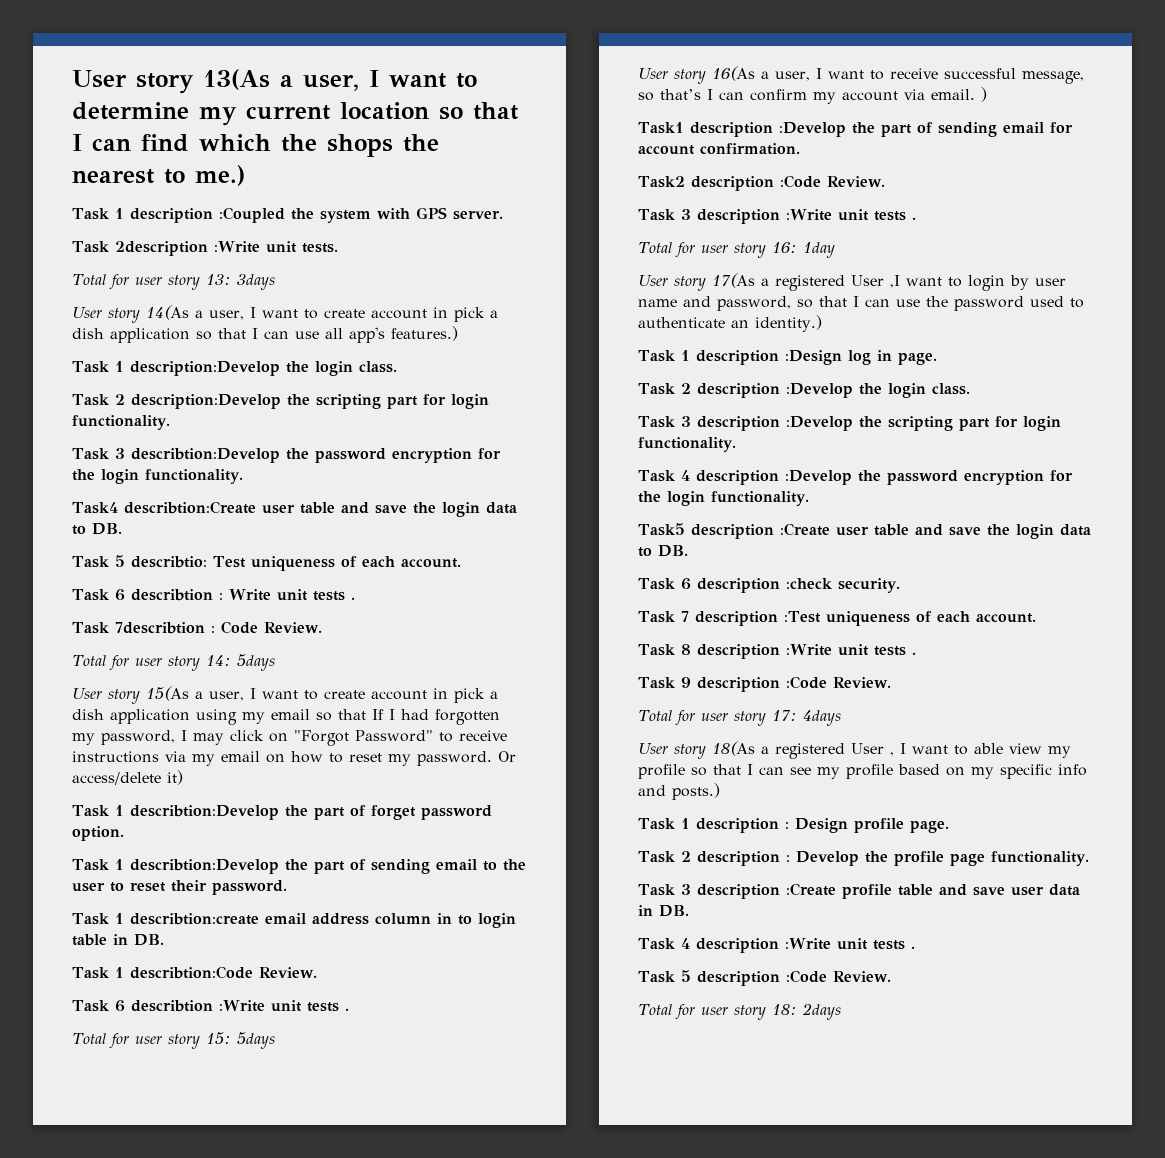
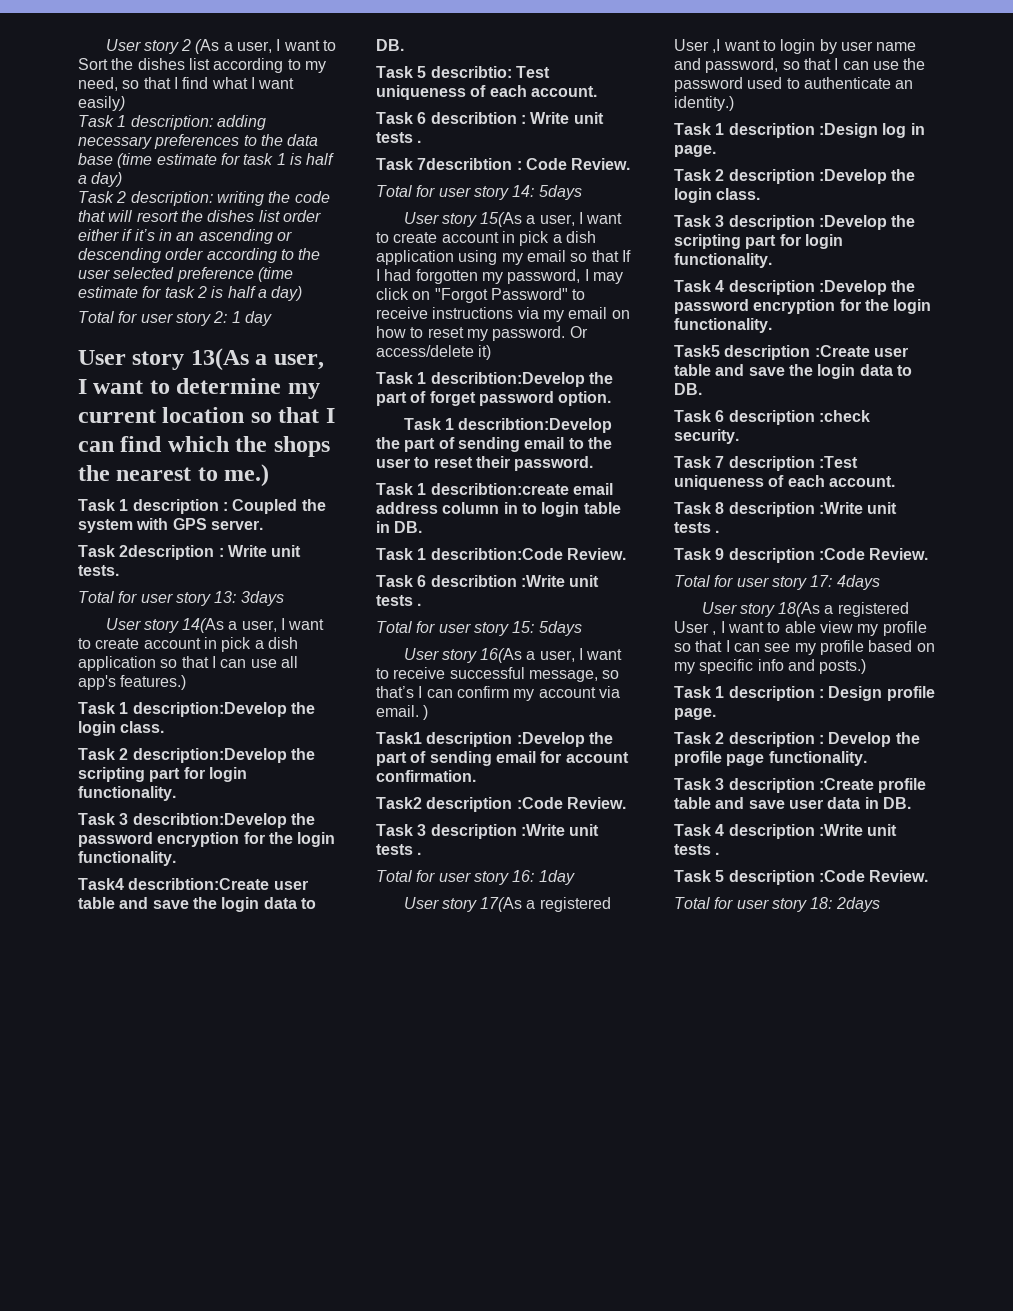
[72,70,194,94] User story -> [105,39,337,54] [78,58,326,73] [78,77,295,91] [78,96,125,111] [78,115,266,130] [78,134,319,149] [78,153,335,168] [78,172,123,187] [78,191,330,206] [78,210,321,222] [78,229,292,244] [78,248,321,263] [78,267,293,282] [78,286,303,301] [78,311,272,326] [78,350,185,370] User story 2 (As a user, I want to Sort the dishes list according to my need, so that I find what I want easily) // Task 1 description: adding necessary preferences to the data base (time estimate for task 1 is half a day) // Task 2 description: writing the code that will resort the dishes list order either if it’s in an ascending or descending order according to the user selected preference (time estimate for task 2 is half a day) // Total for user story 2: 1 day // User story
[218,207,285,223] :Coupled -> [222,499,298,514] : Coupled
[213,241,260,253] :Write -> [218,545,267,557] : Write

